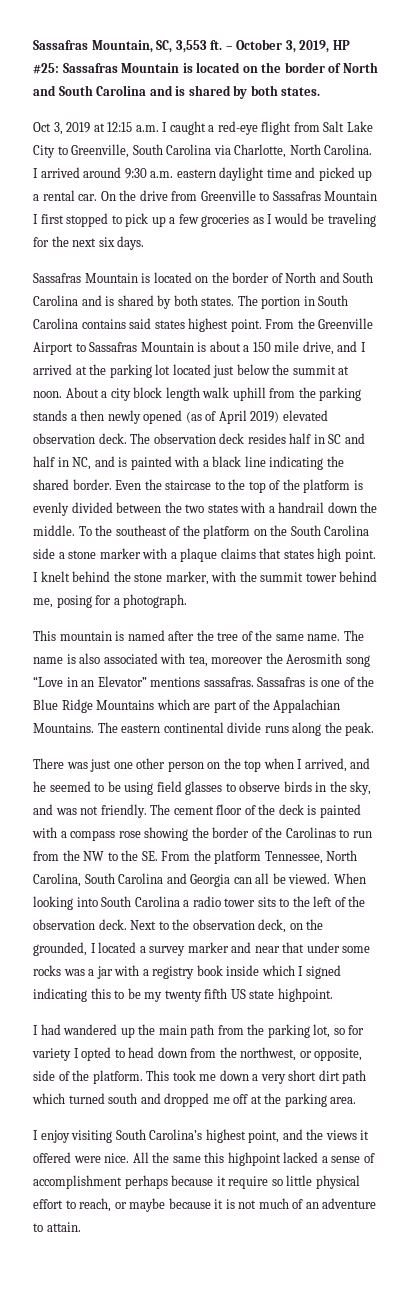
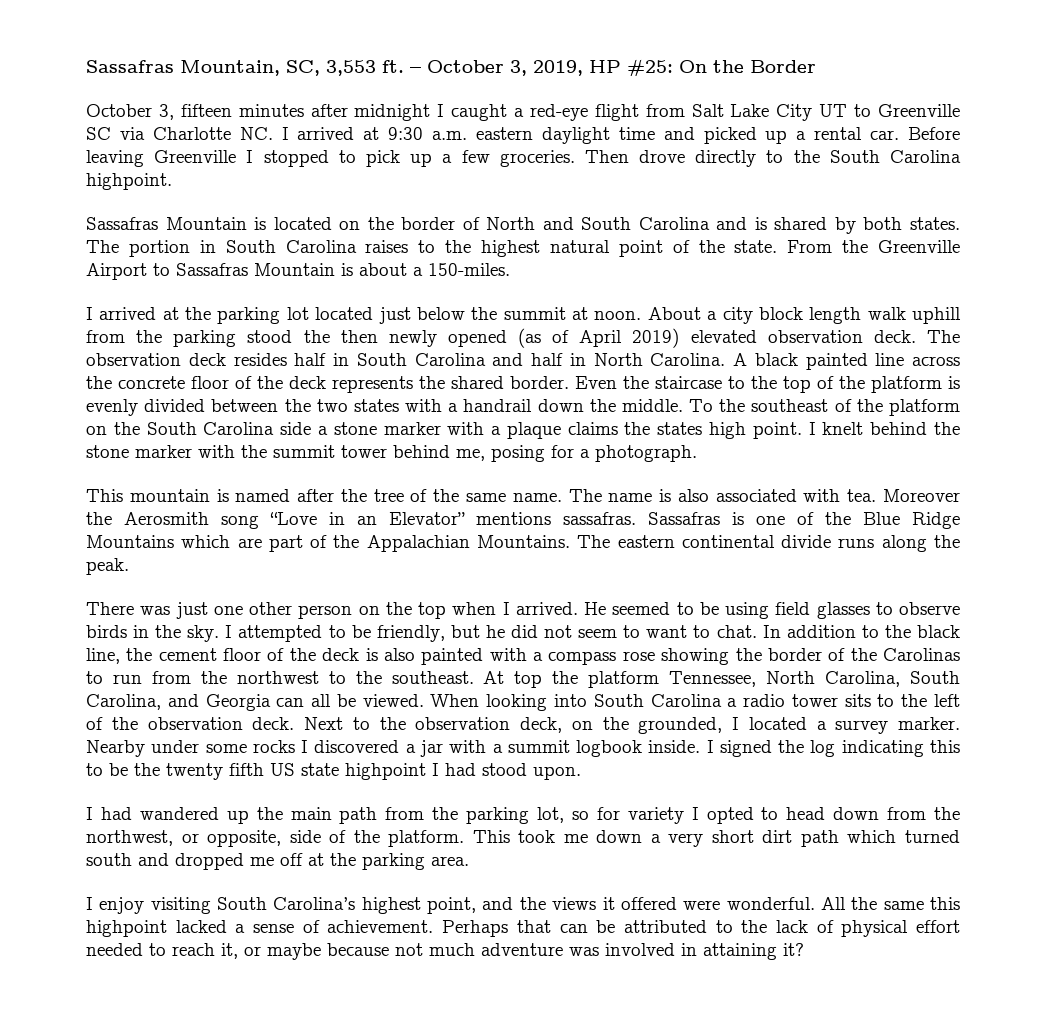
[62,62,378,73] [33,85,321,99] [33,122,159,135] Sassafras Mountain is located on the border of North and South Carolina and is shared by both states. // Oct 3, 2019 at 12:15 a.m. -> [679,60,816,73] [86,104,431,121] On the Border // October 3, fifteen minutes after midnight
[57,144,373,158] [33,167,122,178] to Greenville, South Carolina via Charlotte, North Carolina. I arrived around -> [819,104,960,117] [86,127,380,140] UT to Greenville SC via Charlotte NC. I arrived at
[100,190,378,201] [33,214,64,224] On the drive from Greenville to Sassafras Mountain I first -> [908,127,961,140] [86,150,254,167] Before leaving Greenville I
[201,213,376,227] [33,236,145,250] groceries as I would be traveling for the next six days. -> [499,150,961,167] [86,173,172,190] groceries. Then drove directly to the South Carolina highpoint.
[81,318,262,332] contains said states highest point. -> [365,240,778,257] raises to the highest natural point of the state.
[252,341,358,355] 150 mile drive, and -> [428,263,510,276] 150-miles. //
[33,410,77,421] stands a -> [247,330,330,343] stood the
[328,434,342,444] SC -> [356,353,486,366] South Carolina
[72,456,324,470] NC, and is painted with a black line indicating -> [593,353,960,370] [86,376,413,393] North Carolina. A black painted line across the concrete floor of the deck represents
[259,548,282,559] that -> [624,422,651,435] the
[165,571,209,585] marker, -> [135,445,192,458] marker
[188,655,264,667] tea, moreover -> [847,489,961,502] tea. Moreover
[304,758,371,772] [33,781,46,792] arrived, and he -> [515,602,606,615] arrived. He
[350,781,372,795] [33,804,171,818] sky, and was not friendly. The -> [187,625,961,642] [86,648,153,664] sky. I attempted to be friendly, but he did not seem to want to chat. In addition to the black line, the
(317, 810) none -> [383,648,415,661] also
[83,850,191,861] NW to the SE. From -> [236,671,543,688] northwest to the southeast. At top
[118,873,164,884] Carolina -> [86,694,161,710] Carolina,
[187,942,305,953] marker and near that -> [898,717,960,730] [86,740,145,757] marker. Nearby
[63,969,85,976] was -> [301,740,400,753] I discovered
[152,965,341,979] registry book inside which I signed -> [507,740,836,757] summit logbook inside. I signed the log
[144,992,163,1002] my -> [134,763,160,776] the
[277,988,333,1002] highpoint. -> [345,763,581,780] highpoint I had stood upon.
[104,1153,130,1163] nice. -> [726,897,815,910] wonderful.
[33,1175,360,1189] [33,1198,377,1212] [33,1222,81,1232] accomplishment perhaps because it require so little physical effort to reach, or maybe because it is not much of an adventure to attain. -> [327,920,960,937] [86,943,804,960] achievement. Perhaps that can be attributed to the lack of physical effort needed to reach it, or maybe because not much adventure was involved in attaining it?

